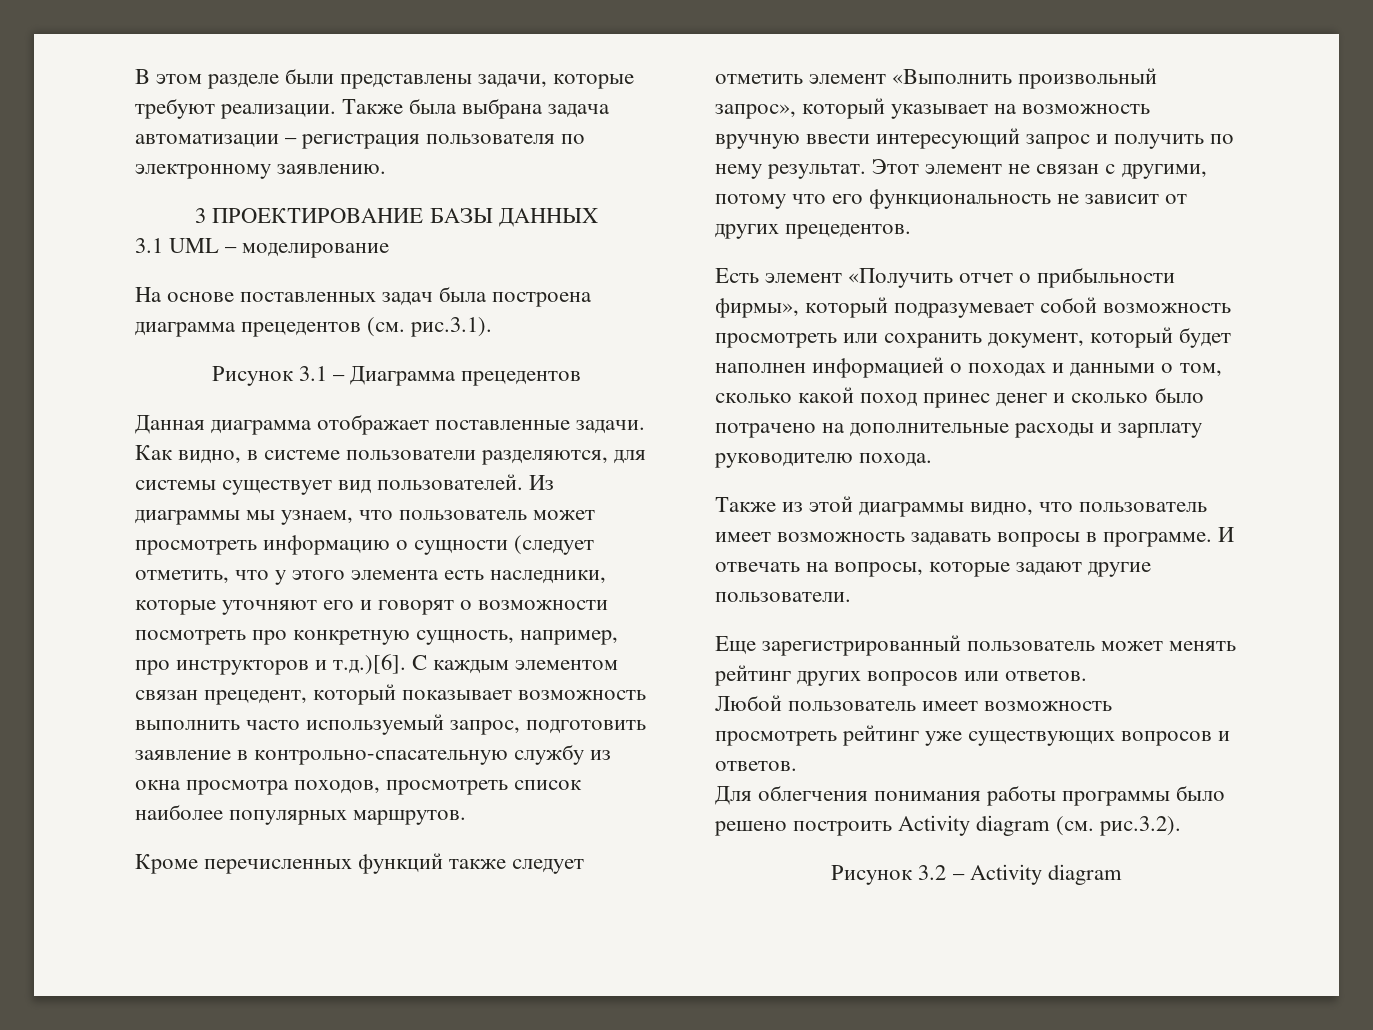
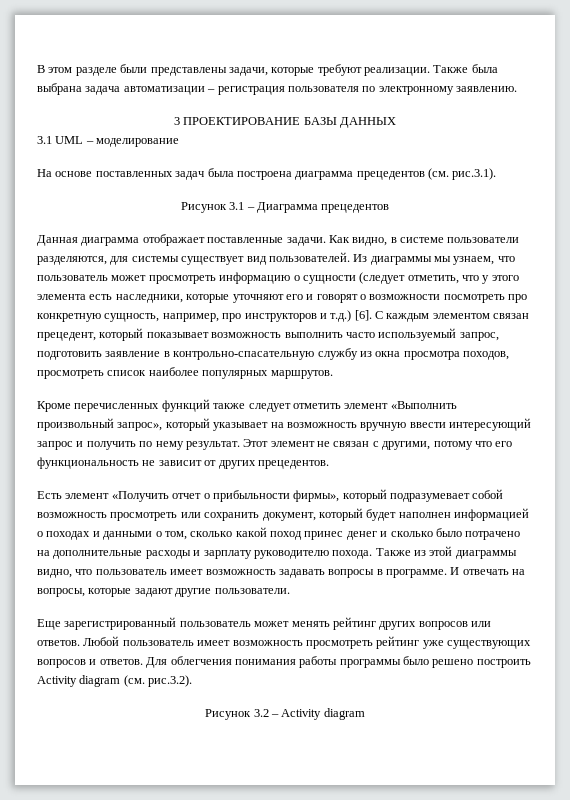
[333,654,407,675] т.д.)[6]. -> [330,310,372,322] т.д.) [6].
(933, 460) // -> (373, 554) none
(1088, 676) // -> (80, 643) none
(797, 766) // -> (143, 662) none

